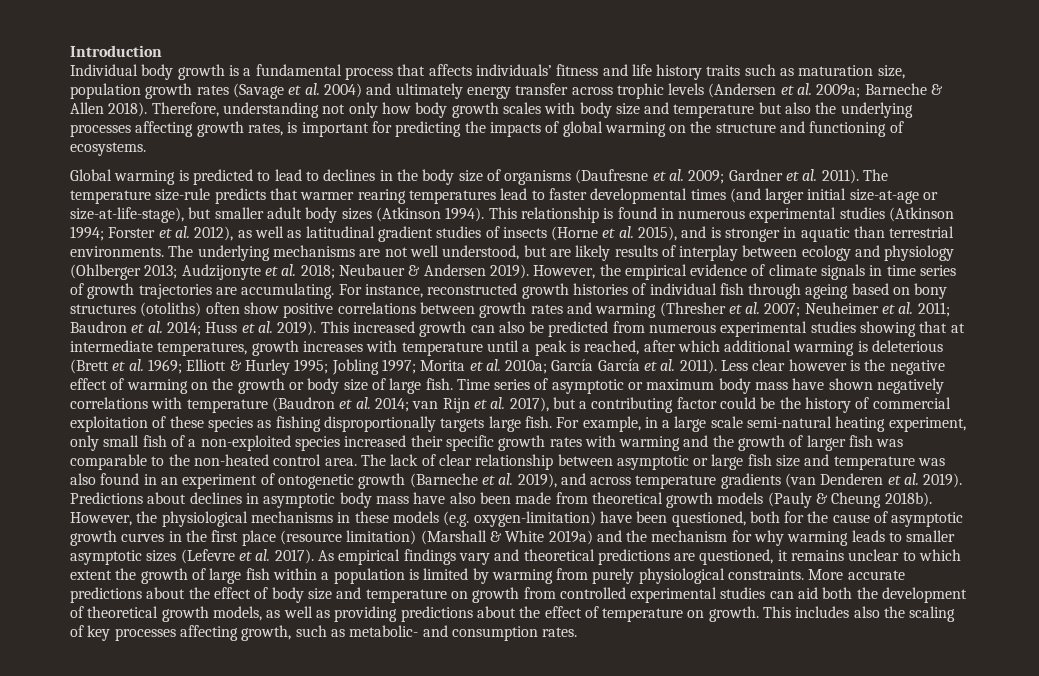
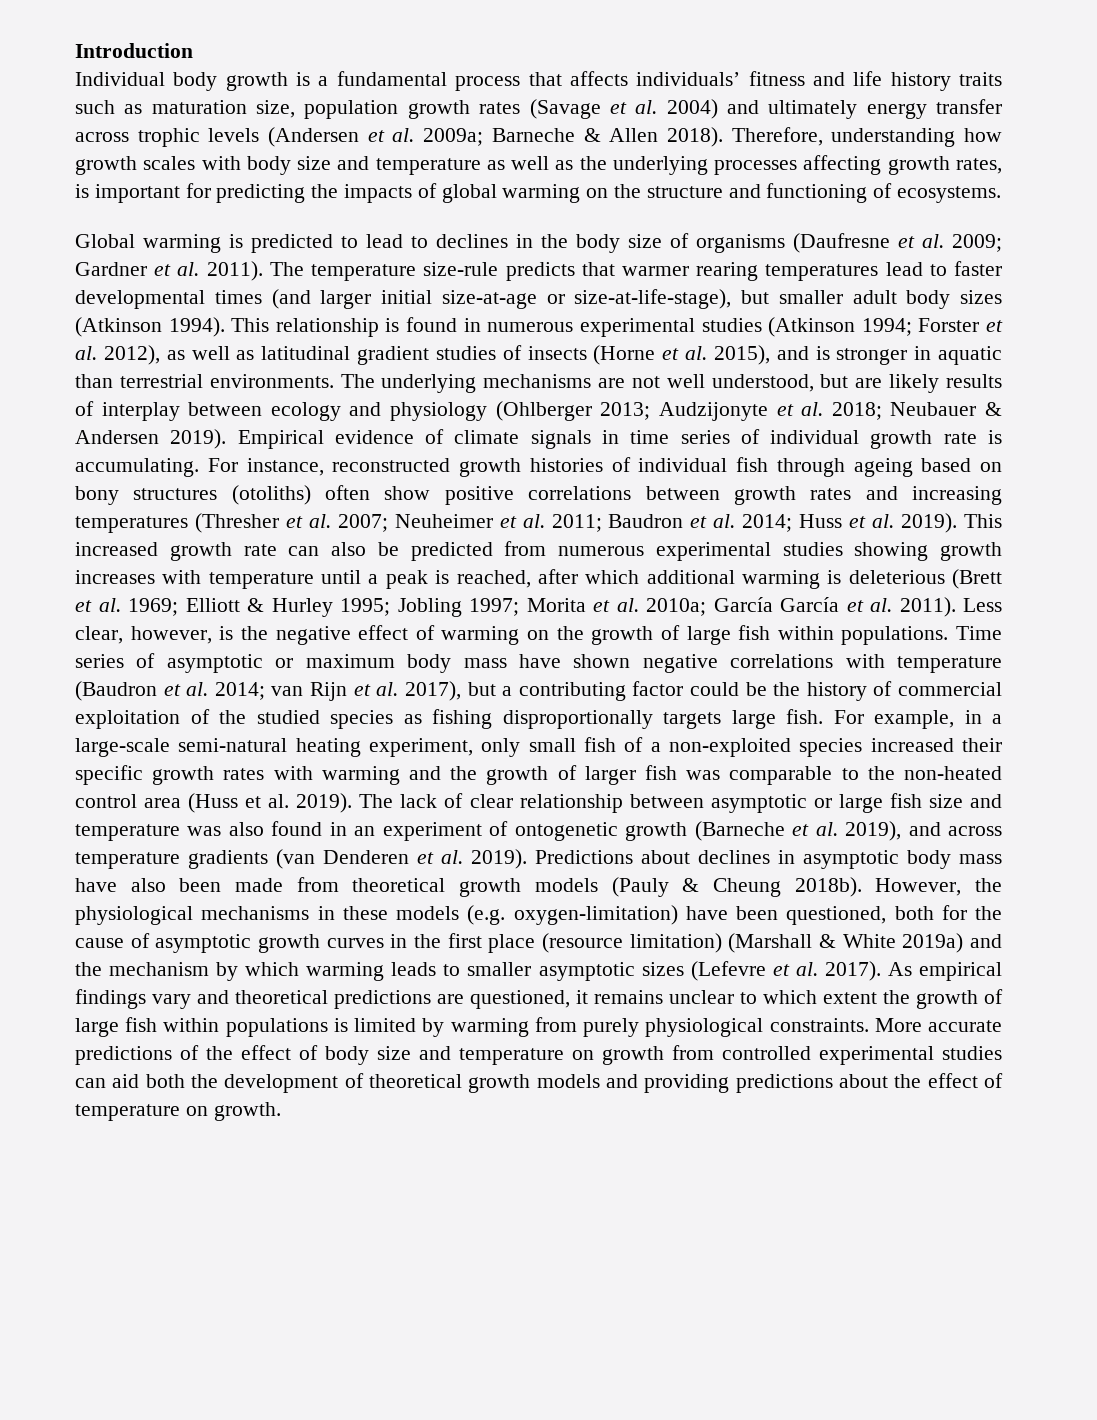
[322,102,448,118] not only how body -> [964,128,1003,142] how
[758,102,812,114] but also -> [486,156,574,170] as well as
[533,264,687,280] However, the empirical -> [237,430,324,449] Empirical
[87,283,237,299] growth trajectories are -> [770,430,1003,449] individual growth rate is
[595,303,657,318] warming -> [912,486,1003,505] [75,516,188,533] increasing temperatures
(467, 329) none -> [243,544,277,556] rate
[919,321,965,333] [70,340,248,356] that at intermediate temperatures, -> (929, 551) none
[752,359,847,371] clear however -> [75,626,212,644] clear, however,
[288,378,453,394] or body size of large fish. -> [660,625,949,645] of large fish within populations.
[877,378,945,394] negatively -> [642,654,718,673] negative
[169,416,204,428] these -> [219,710,320,724] the studied
[674,416,743,432] large scale -> [75,738,170,757] large-scale
[324,458,357,466] area. -> [144,793,353,813] area (Huss et al. 2019).
[731,530,785,546] for why -> [216,962,300,981] by which
[321,568,405,584] a population -> [225,1018,328,1037] populations
[146,587,186,599] about -> [180,1045,199,1060] of
[212,606,330,621] models, as well as -> [536,1074,638,1088] models and
[763,606,956,622] [70,625,578,641] This includes also the scaling of key processes affecting growth, such as metabolic- and consumption rates. -> (281, 1111) none

